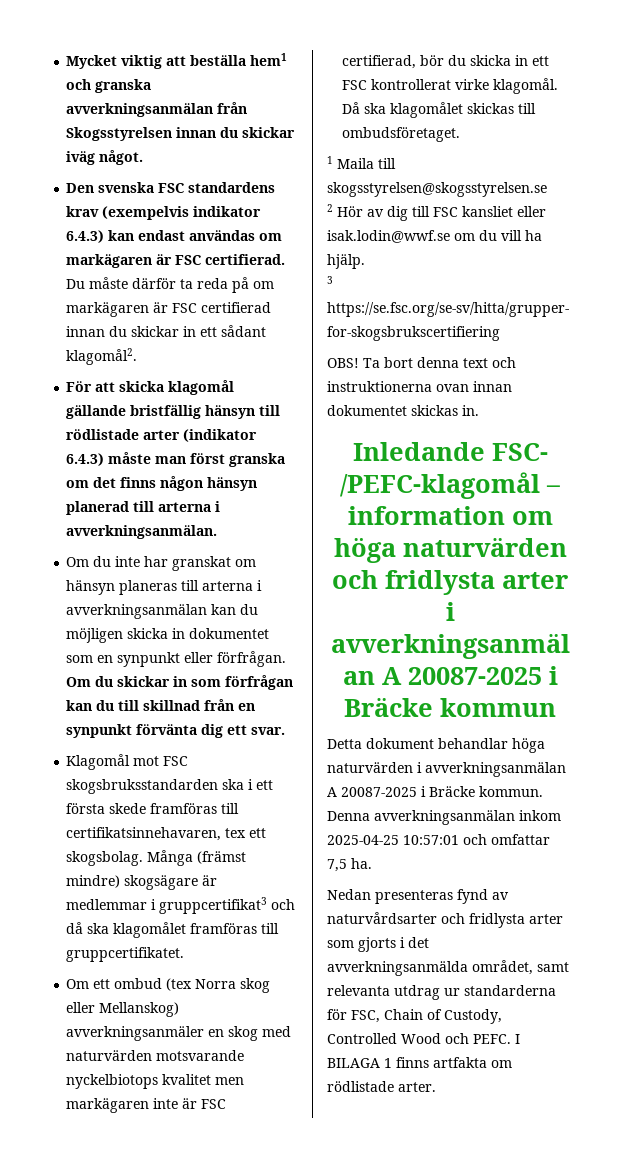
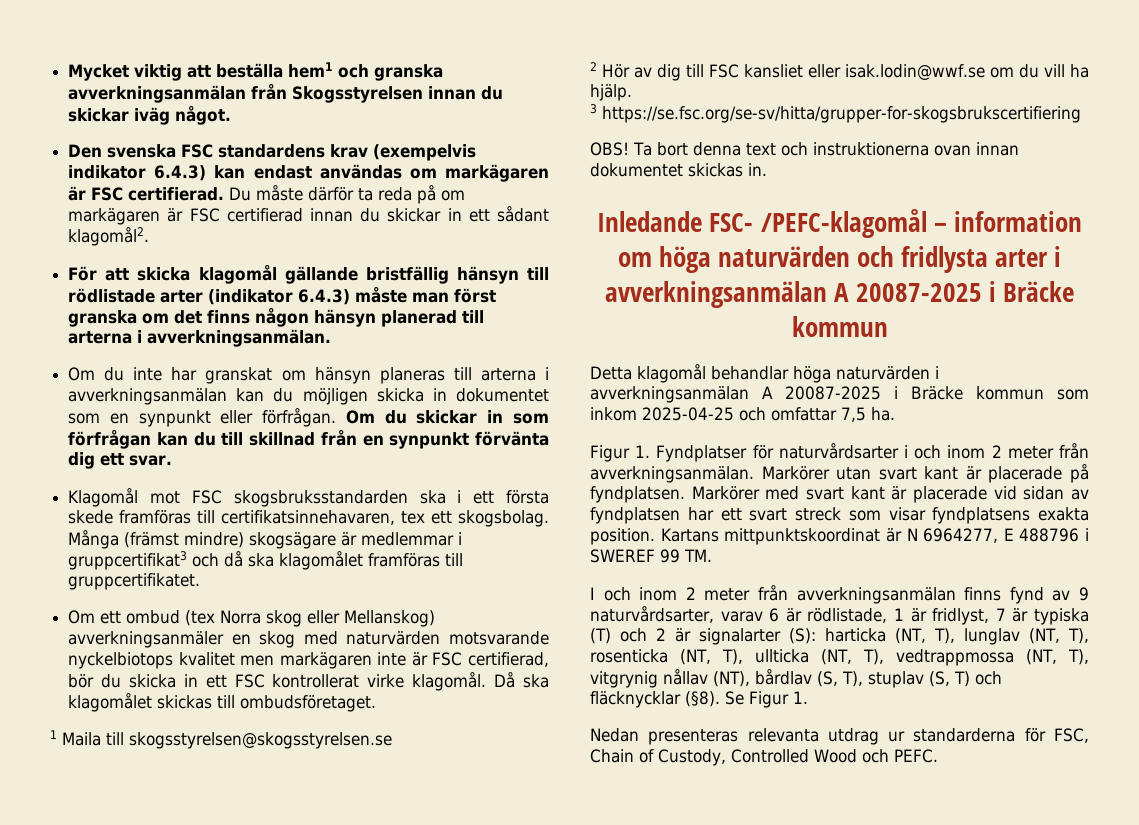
[366,738,434,749] dokument -> [637,364,706,383] klagomål
[479,786,543,797] [327,810,515,825] kommun. Denna avverkningsanmälan -> [976,386,1089,400] kommun som
[403,835,459,845] 10:57:01 -> (734, 414) none
[327,889,509,904] [327,912,563,928] [327,937,429,952] [327,960,569,976] Nedan presenteras fynd av naturvårdsarter och fridlysta arter som gjorts i det avverkningsanmälda området, samt -> [590,443,1089,462] [590,464,1089,483] [590,486,1089,503] [590,507,1089,524] [590,528,1089,545] [590,549,712,563] [590,585,1089,604] [590,606,1089,625] [590,628,1089,645] [590,649,1089,666] [590,669,1002,688] [590,691,808,708] [590,728,739,745] Figur 1. Fyndplatser för naturvårdsarter i och inom 2 meter från avverkningsanmälan. Markörer utan svart kant är placerade på fyndplatsen. Markörer med svart kant är placerade vid sidan av fyndplatsen har ett svart streck som visar fyndplatsens exakta position. Kartans mittpunktskoordinat är N 6964277, E 488796 i SWEREF 99 TM. // I och inom 2 meter från avverkningsanmälan finns fynd av 9 naturvårdsarter, varav 6 är rödlistade, 1 är fridlyst, 7 är typiska (T) och 2 är signalarter (S): harticka (NT, T), lunglav (NT, T), rosenticka (NT, T), ullticka (NT, T), vedtrappmossa (NT, T), vitgrynig nållav (NT), bårdlav (S, T), stuplav (S, T) och fläcknycklar (§8). Se Figur 1. // Nedan presenteras
[515,1034,520,1044] [327,1057,512,1068] [327,1081,436,1092] I BILAGA 1 finns artfakta om rödlistade arter. -> (938, 756) none

